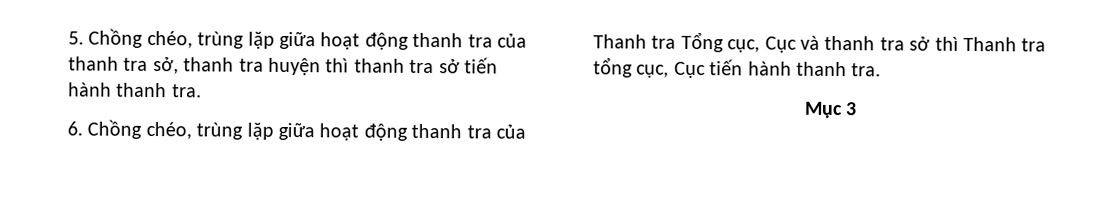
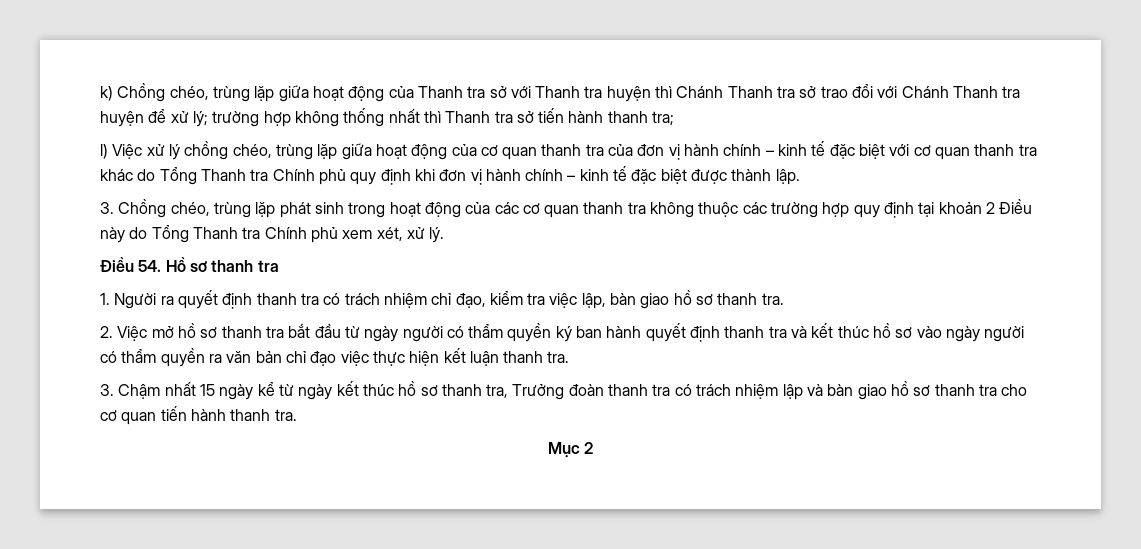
[68,28,527,50] [68,56,405,76] 5. Chồng chéo, trùng lặp giữa hoạt động thanh tra của thanh tra sở, thanh tra huyện thì thanh -> [100,83,1021,102] [100,108,491,127] k) Chồng chéo, trùng lặp giữa hoạt động của Thanh tra sở với Thanh tra huyện thì Chánh Thanh tra sở trao đổi với Chánh Thanh tra huyện để xử lý; trường hợp không thống nhất thì Thanh
[171,84,202,98] [67,119,526,141] [593,31,1047,53] [593,57,706,79] tra. // 6. Chồng chéo, trùng lặp giữa hoạt động thanh tra của Thanh tra Tổng cục, Cục và thanh tra sở thì Thanh tra tổng cục, Cục -> [652,111,675,126] [100,141,1037,160] [100,166,800,185] [100,199,1033,218] [100,225,445,243] [100,257,279,272] [100,290,784,309] [100,323,1025,342] [100,348,570,367] [100,381,1028,400] [100,410,157,425] tra; // l) Việc xử lý chồng chéo, trùng lặp giữa hoạt động của cơ quan thanh tra của đơn vị hành chính – kinh tế đặc biệt với cơ quan thanh tra khác do Tổng Thanh tra Chính phủ quy định khi đơn vị hành chính – kinh tế đặc biệt được thành lập. // 3. Chồng chéo, trùng lặp phát sinh trong hoạt động của các cơ quan thanh tra không thuộc các trường hợp quy định tại khoản 2 Điều này do Tổng Thanh tra Chính phủ xem xét, xử lý. // Điều 54. Hồ sơ thanh tra // 1. Người ra quyết định thanh tra có trách nhiệm chỉ đạo, kiểm tra việc lập, bàn giao hồ sơ thanh tra. // 2. Việc mở hồ sơ thanh tra bắt đầu từ ngày người có thẩm quyền ký ban hành quyết định thanh tra và kết thúc hồ sơ vào ngày người có thẩm quyền ra văn bản chỉ đạo việc thực hiện kết luận thanh tra. // 3. Chậm nhất 15 ngày kể từ ngày kết thúc hồ sơ thanh tra, Trưởng đoàn thanh tra có trách nhiệm lập và bàn giao hồ sơ thanh tra cho cơ quan
[845,102,858,116] 3 -> [584,442,594,454] 2

